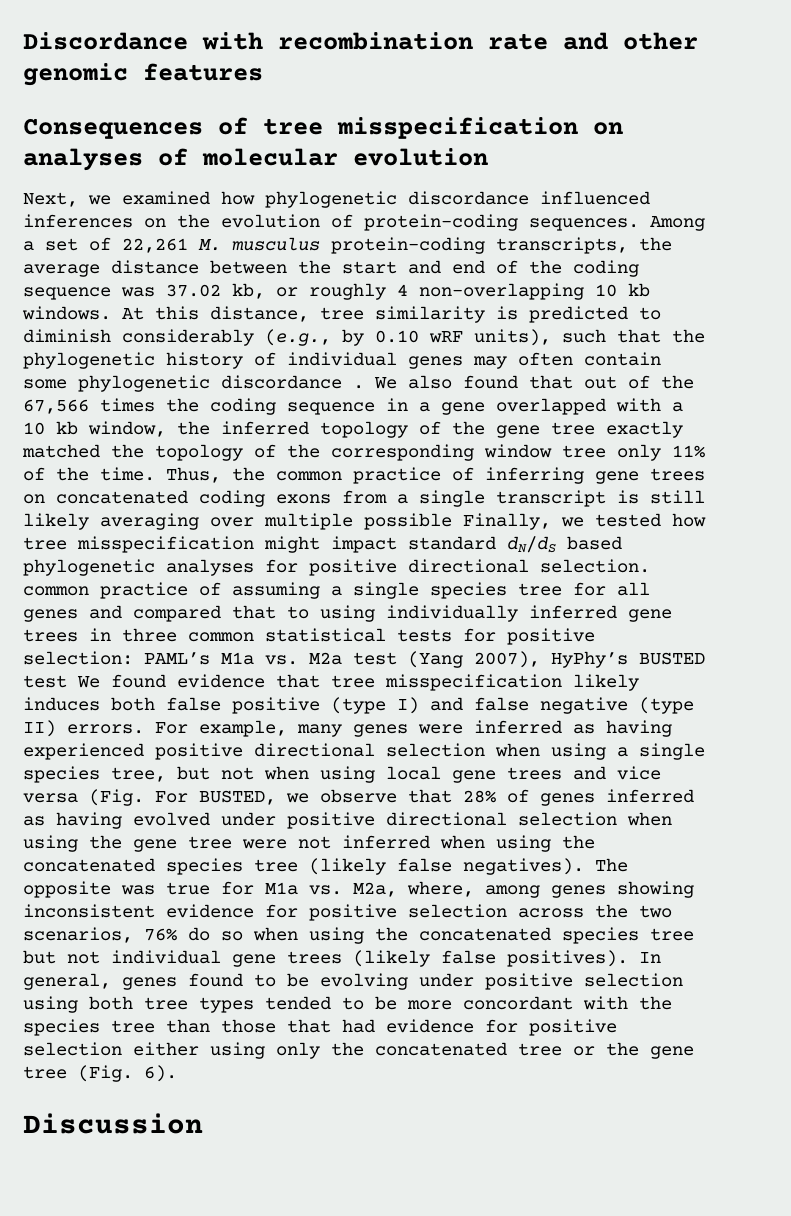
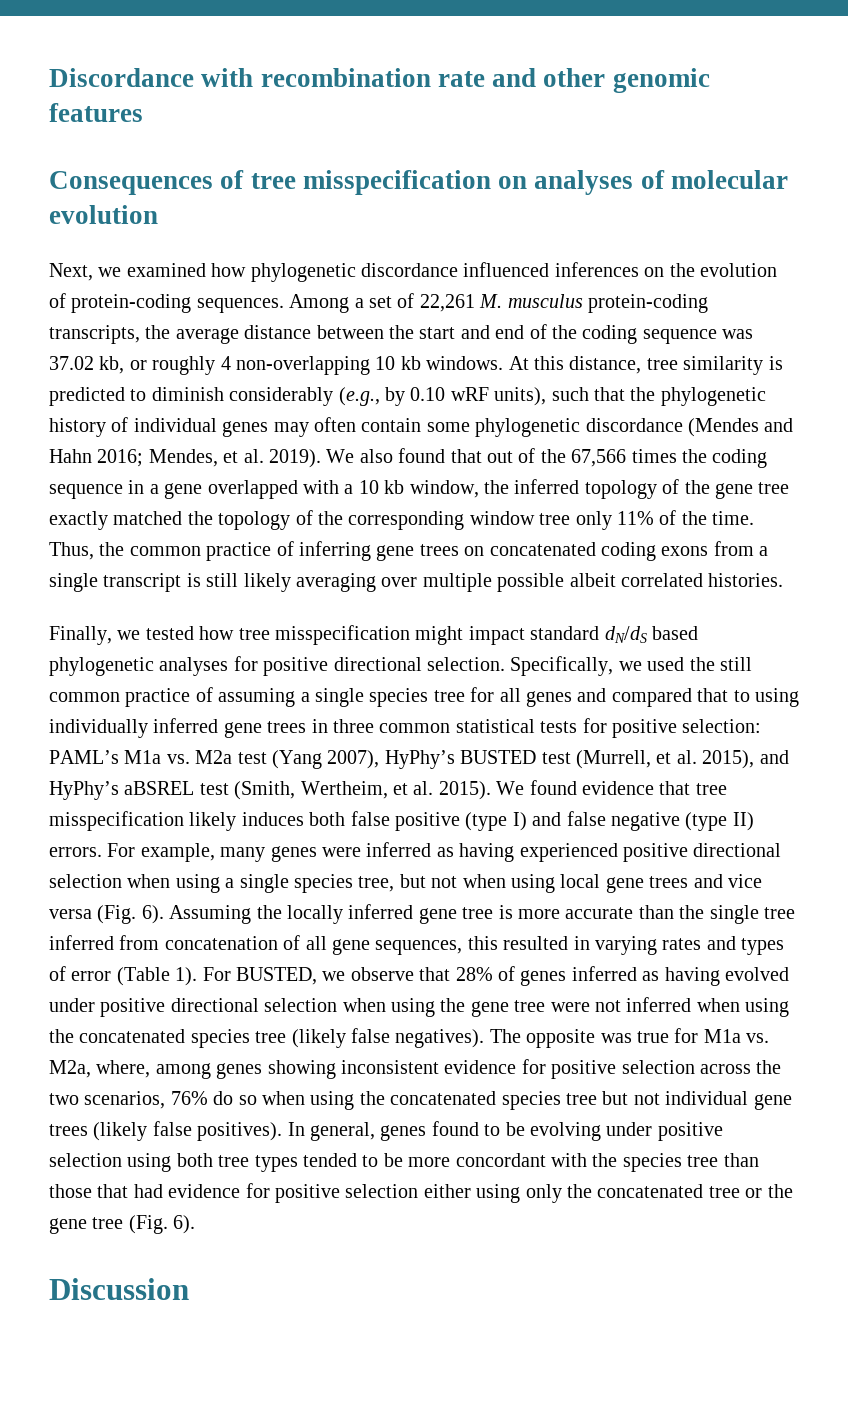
[353,385,364,389] . -> [687,418,794,437] [49,449,321,468] (Mendes and Hahn 2016; Mendes, et al. 2019).
(452, 521) none -> [569,573,784,587] albeit correlated histories. //
(650, 566) none -> [510,656,752,676] Specifically, we used the still
(67, 681) none -> [575,750,789,769] [49,781,491,800] (Murrell, et al. 2015), and HyPhy’s aBSREL test (Smith, Wertheim, et al. 2015).
(144, 797) none -> [141,904,795,924] [49,935,785,955] [49,966,198,986] 6). Assuming the locally inferred gene tree is more accurate than the single tree inferred from concatenation of all gene sequences, this resulted in varying rates and types of error (Table 1).

